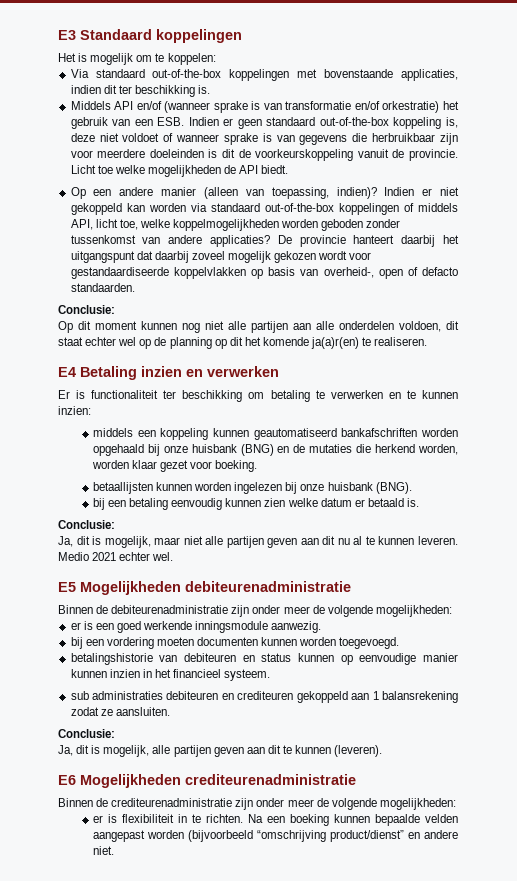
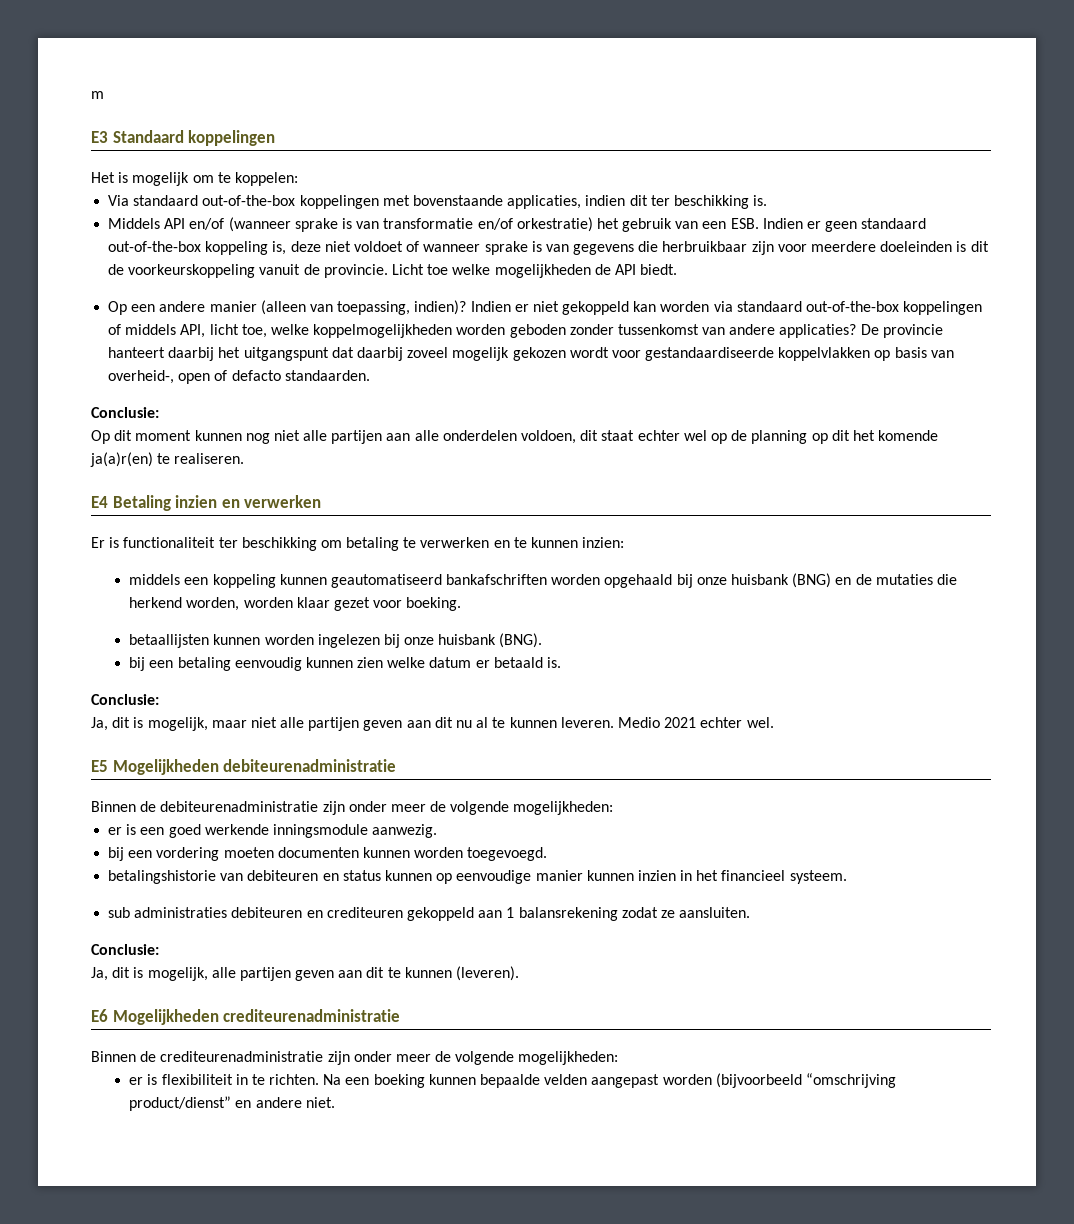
(58, 35) none -> [91,91,104,99] m //

